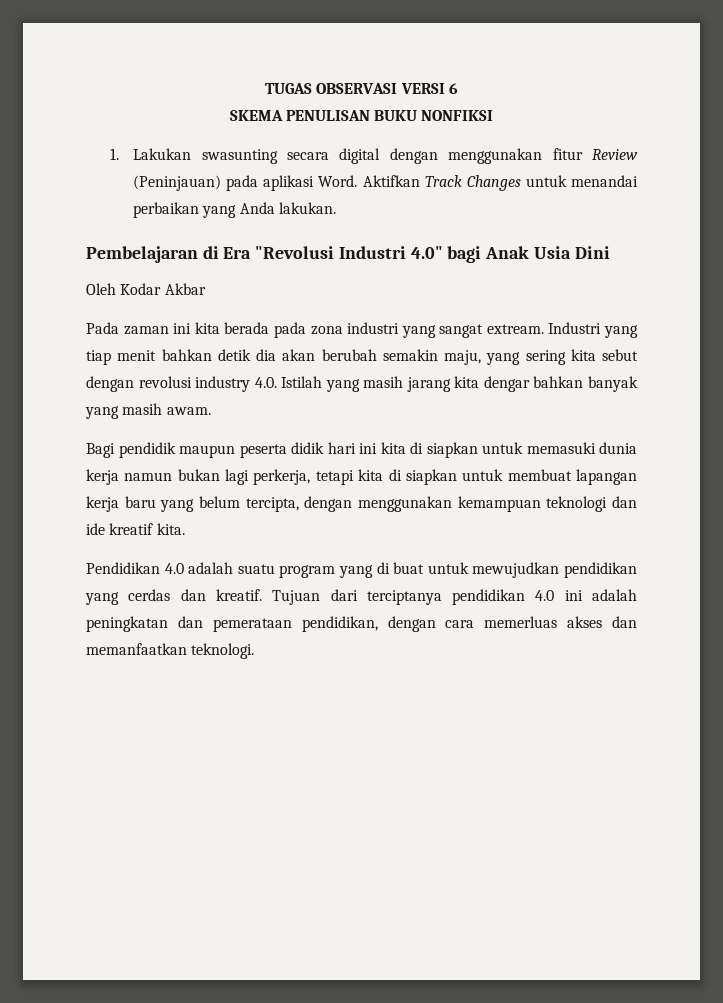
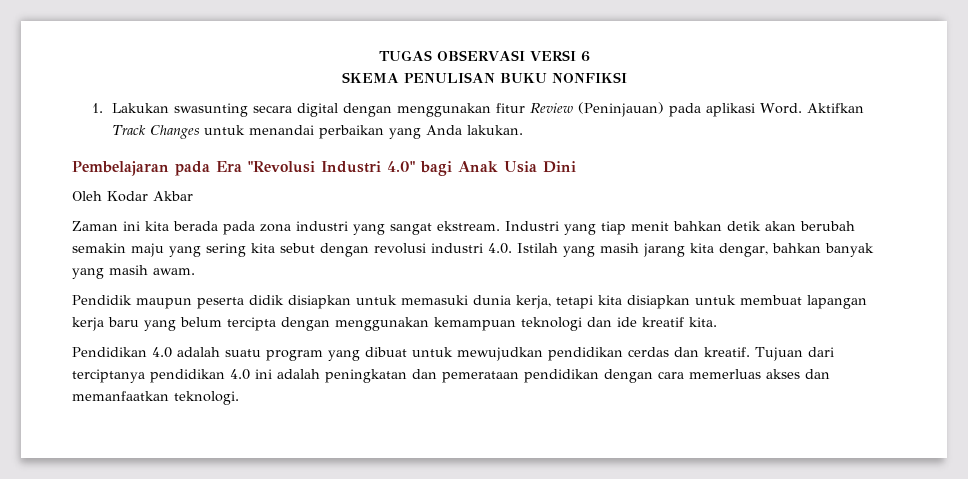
[202,246,219,259] di -> [175,161,210,176] pada
[86,322,169,335] Pada zaman -> [72,221,118,231] Zaman
[486,324,544,334] extream. -> [437,221,500,231] ekstream.
[256,349,276,361] dia -> (761, 226) none
[444,350,481,365] maju, -> [131,243,164,257] maju
[195,376,251,392] industry -> [431,243,483,253] industri
[483,376,530,392] dengar -> [719,243,768,257] dengar,
[86,442,176,458] Bagi pendidik -> [72,295,132,305] Pendidik
[327,442,637,458] [86,469,457,485] hari ini kita di siapkan untuk memasuki dunia kerja namun bukan lagi perkerja, tetapi kita di siapkan -> [288,295,690,309] disiapkan untuk memasuki dunia kerja, tetapi kita disiapkan
[245,497,299,512] tercipta, -> [227,317,276,331] tercipta
[376,562,425,574] di buat -> [365,347,407,357] dibuat
[85,592,119,605] yang -> (623, 354) none
[301,616,378,632] pendidikan, -> [524,369,599,383] pendidikan

